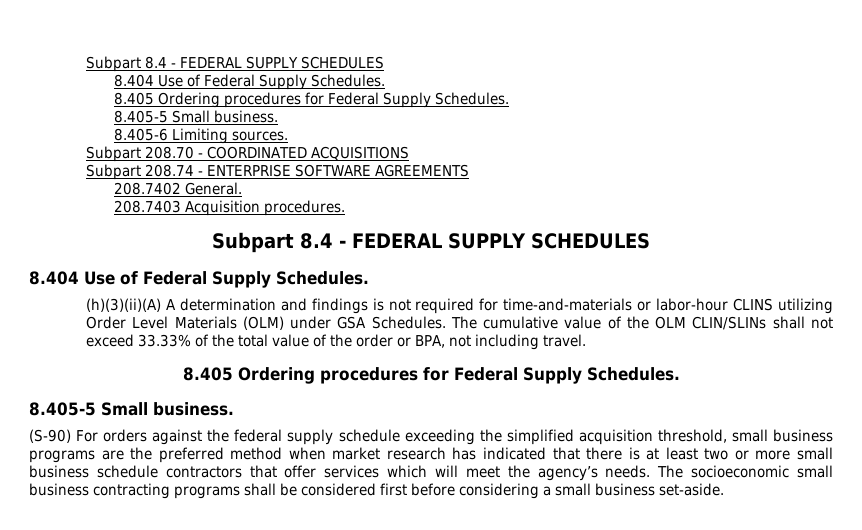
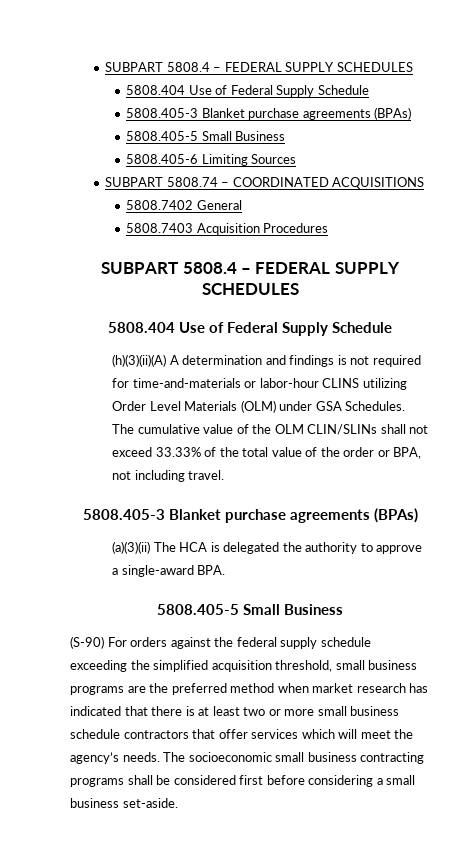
[85,56,384,72] [114,74,386,90] [114,92,510,108] [114,110,279,123] [114,128,289,144] [85,146,409,162] [85,164,469,180] [114,182,243,195] [114,200,346,216] [211,232,651,253] [29,271,369,288] Subpart 8.4 - FEDERAL SUPPLY SCHEDULES // 8.404 Use of Federal Supply Schedules. // 8.405 Ordering procedures for Federal Supply Schedules. // 8.405-5 Small business. // 8.405-6 Limiting sources. // Subpart 208.70 - COORDINATED ACQUISITIONS // Subpart 208.74 - ENTERPRISE SOFTWARE AGREEMENTS // 208.7402 General. // 208.7403 Acquisition procedures. // Subpart 8.4 - FEDERAL SUPPLY SCHEDULES // 8.404 Use of Federal Supply Schedules. -> [105,62,413,72] [126,85,369,97] [126,107,412,120] [126,131,286,141] [126,154,297,166] [105,177,425,189] [126,200,242,210] [126,223,329,235] [101,262,400,274] [201,283,299,295] [108,322,392,336] SUBPART 5808.4 – FEDERAL SUPPLY SCHEDULES // 5808.404 Use of Federal Supply Schedule // 5808.405-3 Blanket purchase agreements (BPAs) // 5808.405-5 Small Business // 5808.405-6 Limiting Sources // SUBPART 5808.74 – COORDINATED ACQUISITIONS // 5808.7402 General // 5808.7403 Acquisition Procedures // SUBPART 5808.4 – FEDERAL SUPPLY SCHEDULES // 5808.404 Use of Federal Supply Schedule
[182,367,680,384] [29,402,234,416] 8.405 Ordering procedures for Federal Supply Schedules. // 8.405-5 Small business. -> [82,508,418,523] [112,541,423,554] [112,565,226,577] [157,604,343,615] 5808.405-3 Blanket purchase agreements (BPAs) // (a)(3)(ii) The HCA is delegated the authority to approve a single-award BPA. // 5808.405-5 Small Business

